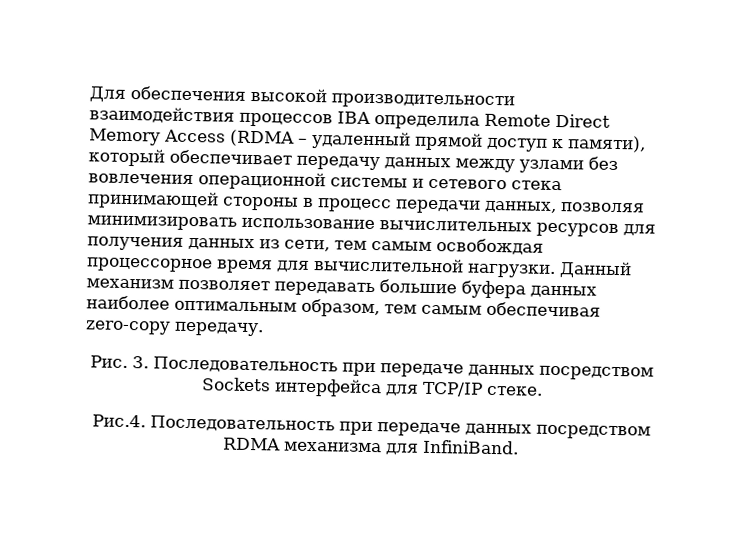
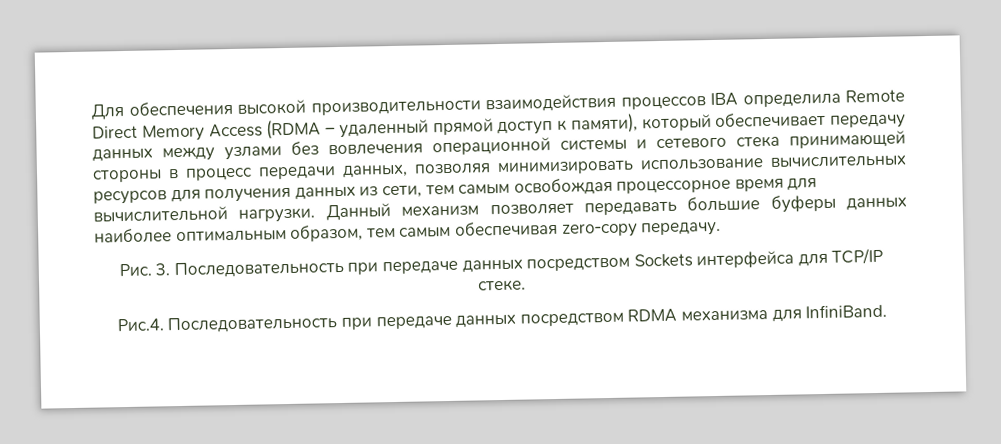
[461,280,526,299] буфера -> [770,194,836,213] буферы

